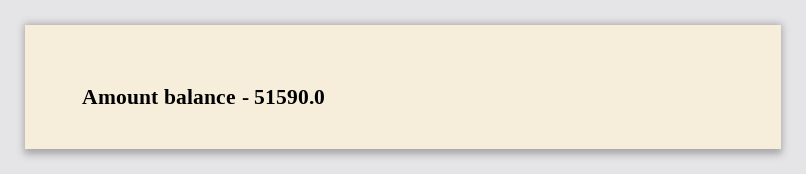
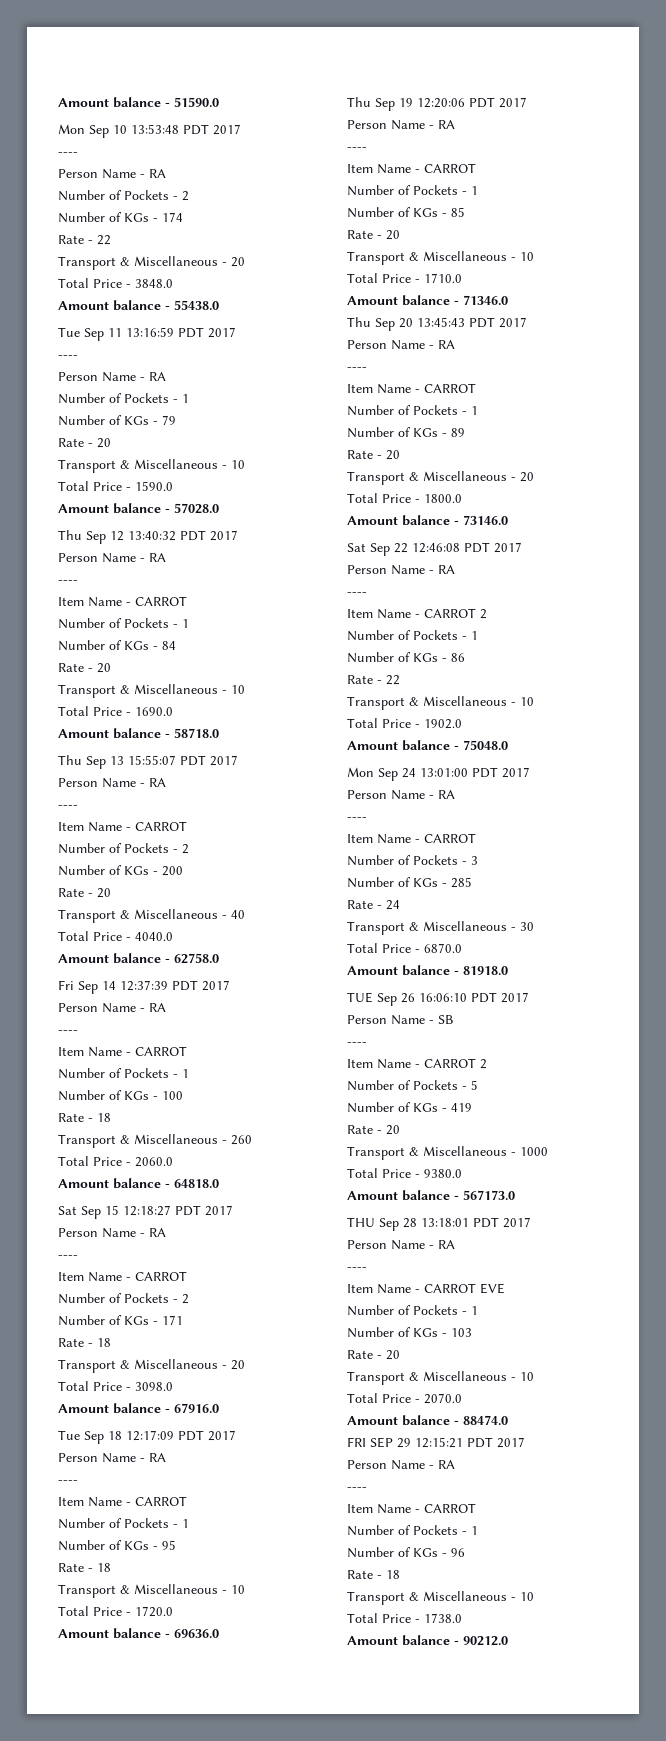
(326, 97) none -> [58,124,241,138] [58,152,78,156] [58,169,166,179] [58,190,189,201] [58,212,183,223] [58,235,111,245] [58,256,245,270] [58,278,173,288] [58,300,219,311] [58,327,236,341] [58,355,78,359] [58,372,166,382] [58,393,189,404] [58,415,176,426] [58,438,111,448] [58,459,245,473] [58,481,173,491] [58,503,219,514] [58,530,238,544] [58,553,166,563] [58,580,78,584] [58,596,187,607] [58,618,189,629] [58,640,176,651] [58,663,111,673] [58,684,245,698] [58,706,173,716] [58,728,219,739] [58,755,238,769] [58,778,166,788] [58,805,78,809] [58,821,187,832] [58,843,189,854] [58,865,183,876] [58,888,111,898] [58,909,245,923] [58,931,173,941] [58,953,219,964] [58,980,230,994] [58,1003,166,1013] [58,1030,78,1034] [58,1046,187,1057] [58,1068,189,1079] [58,1090,183,1101] [58,1113,111,1122] [58,1134,252,1148] [58,1156,173,1167] [58,1178,219,1189] [58,1205,233,1219] [58,1228,166,1238] [58,1255,78,1259] [58,1271,187,1282] [58,1293,189,1304] [58,1315,183,1326] [58,1338,111,1347] [58,1359,245,1373] [58,1381,173,1391] [58,1403,219,1414] [58,1430,236,1444] [58,1453,166,1463] [58,1480,78,1484] [58,1496,187,1507] [58,1518,189,1529] [58,1540,176,1551] [58,1563,111,1572] [58,1584,245,1598] [58,1606,173,1617] [58,1628,219,1639] [347,97,527,111] [347,120,455,130] [347,147,367,151] [347,163,476,174] [347,185,478,196] [347,207,465,218] [347,230,400,240] [347,251,534,265] [347,273,462,283] [347,295,508,306] [347,317,527,331] [347,340,455,350] [347,367,367,371] [347,383,476,394] [347,405,478,416] [347,427,465,438] [347,450,400,460] [347,471,534,485] [347,493,462,503] [347,515,508,526] [347,542,522,556] [347,565,455,575] [347,592,367,596] [347,608,487,619] [347,630,478,641] [347,652,465,663] [347,675,400,685] [347,696,534,710] [347,718,462,729] [347,740,508,751] [347,767,530,781] [347,790,455,800] [347,817,367,821] [347,833,476,844] [347,855,478,866] [347,877,472,888] [347,900,400,910] [347,921,534,935] [347,943,462,953] [347,965,508,976] [347,992,529,1006] [347,1015,454,1025] [347,1042,367,1046] [347,1058,487,1069] [347,1080,478,1091] [347,1102,472,1113] [347,1125,400,1135] [347,1146,548,1160] [347,1168,462,1178] [347,1190,515,1201] [347,1217,531,1231] [347,1240,455,1250] [347,1267,367,1271] [347,1283,505,1294] [347,1305,478,1316] [347,1327,472,1338] [347,1350,400,1360] [347,1371,534,1385] [347,1393,462,1404] [347,1415,508,1426] [347,1437,525,1448] [347,1460,455,1470] [347,1487,367,1491] [347,1503,476,1514] [347,1525,478,1536] [347,1547,465,1558] [347,1570,400,1579] [347,1591,534,1605] [347,1613,462,1623] [347,1635,508,1646] // Mon Sep 10 13:53:48 PDT 2017 // ---- // Person Name - RA // Number of Pockets - 2 // Number of KGs - 174 // Rate - 22 // Transport & Miscellaneous - 20 // Total Price - 3848.0 // Amount balance - 55438.0 // Tue Sep 11 13:16:59 PDT 2017 // ---- // Person Name - RA // Number of Pockets - 1 // Number of KGs - 79 // Rate - 20 // Transport & Miscellaneous - 10 // Total Price - 1590.0 // Amount balance - 57028.0 // Thu Sep 12 13:40:32 PDT 2017 // Person Name - RA // ---- // Item Name - CARROT // Number of Pockets - 1 // Number of KGs - 84 // Rate - 20 // Transport & Miscellaneous - 10 // Total Price - 1690.0 // Amount balance - 58718.0 // Thu Sep 13 15:55:07 PDT 2017 // Person Name - RA // ---- // Item Name - CARROT // Number of Pockets - 2 // Number of KGs - 200 // Rate - 20 // Transport & Miscellaneous - 40 // Total Price - 4040.0 // Amount balance - 62758.0 // Fri Sep 14 12:37:39 PDT 2017 // Person Name - RA // ---- // Item Name - CARROT // Number of Pockets - 1 // Number of KGs - 100 // Rate - 18 // Transport & Miscellaneous - 260 // Total Price - 2060.0 // Amount balance - 64818.0 // Sat Sep 15 12:18:27 PDT 2017 // Person Name - RA // ---- // Item Name - CARROT // Number of Pockets - 2 // Number of KGs - 171 // Rate - 18 // Transport & Miscellaneous - 20 // Total Price - 3098.0 // Amount balance - 67916.0 // Tue Sep 18 12:17:09 PDT 2017 // Person Name - RA // ---- // Item Name - CARROT // Number of Pockets - 1 // Number of KGs - 95 // Rate - 18 // Transport & Miscellaneous - 10 // Total Price - 1720.0 // Amount balance - 69636.0 // Thu Sep 19 12:20:06 PDT 2017 // Person Name - RA // ---- // Item Name - CARROT // Number of Pockets - 1 // Number of KGs - 85 // Rate - 20 // Transport & Miscellaneous - 10 // Total Price - 1710.0 // Amount balance - 71346.0 // Thu Sep 20 13:45:43 PDT 2017 // Person Name - RA // ---- // Item Name - CARROT // Number of Pockets - 1 // Number of KGs - 89 // Rate - 20 // Transport & Miscellaneous - 20 // Total Price - 1800.0 // Amount balance - 73146.0 // Sat Sep 22 12:46:08 PDT 2017 // Person Name - RA // ---- // Item Name - CARROT 2 // Number of Pockets - 1 // Number of KGs - 86 // Rate - 22 // Transport & Miscellaneous - 10 // Total Price - 1902.0 // Amount balance - 75048.0 // Mon Sep 24 13:01:00 PDT 2017 // Person Name - RA // ---- // Item Name - CARROT // Number of Pockets - 3 // Number of KGs - 285 // Rate - 24 // Transport & Miscellaneous - 30 // Total Price - 6870.0 // Amount balance - 81918.0 // TUE Sep 26 16:06:10 PDT 2017 // Person Name - SB // ---- // Item Name - CARROT 2 // Number of Pockets - 5 // Number of KGs - 419 // Rate - 20 // Transport & Miscellaneous - 1000 // Total Price - 9380.0 // Amount balance - 567173.0 // THU Sep 28 13:18:01 PDT 2017 // Person Name - RA // ---- // Item Name - CARROT EVE // Number of Pockets - 1 // Number of KGs - 103 // Rate - 20 // Transport & Miscellaneous - 10 // Total Price - 2070.0 // Amount balance - 88474.0 // FRI SEP 29 12:15:21 PDT 2017 // Person Name - RA // ---- // Item Name - CARROT // Number of Pockets - 1 // Number of KGs - 96 // Rate - 18 // Transport & Miscellaneous - 10 // Total Price - 1738.0 // Amount balance - 90212.0

